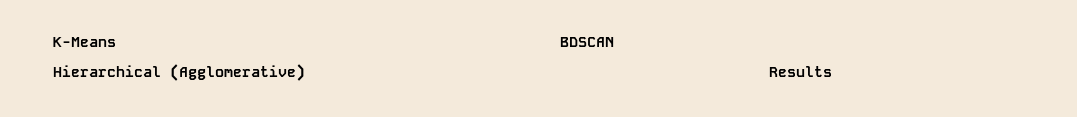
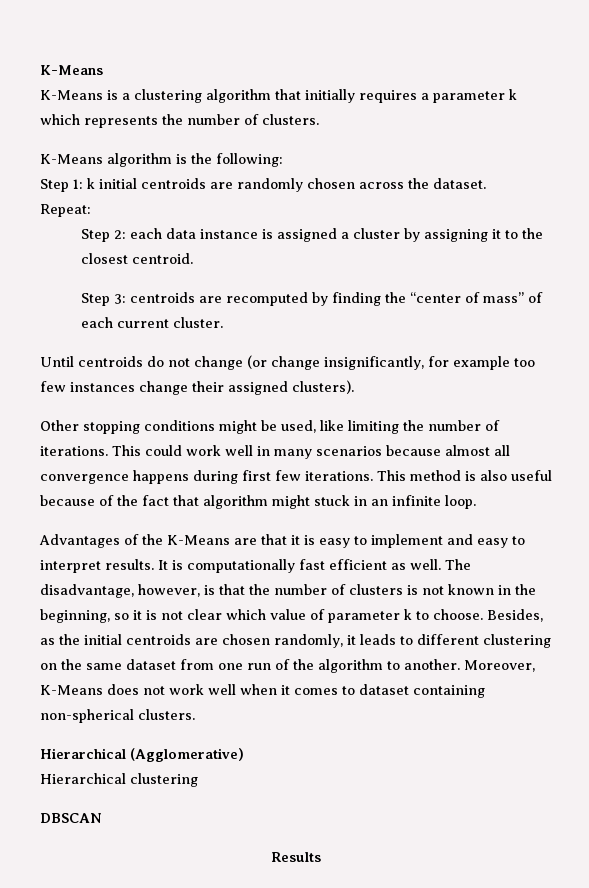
[53,37,116,47] K-Means -> [40,65,103,75] [40,89,517,103] [40,114,319,128] [40,153,283,167] [40,178,486,192] [40,204,91,217] [80,228,543,242] [80,253,193,264] [80,292,543,306] [80,317,223,328] [40,355,535,370] [40,380,354,395] [40,420,500,434] [40,445,510,459] [40,470,552,484] [40,495,476,509] [39,534,525,548] [40,559,471,573] [40,584,536,598] [40,609,543,623] [40,634,551,648] [40,659,535,673] [40,684,485,698] [40,709,195,723] K-Means // K-Means is a clustering algorithm that initially requires a parameter k which represents the number of clusters. // K-Means algorithm is the following: // Step 1: k initial centroids are randomly chosen across the dataset. // Repeat: // Step 2: each data instance is assigned a cluster by assigning it to the closest centroid. // Step 3: centroids are recomputed by finding the “center of mass” of each current cluster. // Until centroids do not change (or change insignificantly, for example too few instances change their assigned clusters). // Other stopping conditions might be used, like limiting the number of iterations. This could work well in many scenarios because almost all convergence happens during first few iterations. This method is also useful because of the fact that algorithm might stuck in an infinite loop. // Advantages of the K-Means are that it is easy to implement and easy to interpret results. It is computationally fast efficient as well. The disadvantage, however, is that the number of clusters is not known in the beginning, so it is not clear which value of parameter k to choose. Besides, as the initial centroids are chosen randomly, it leads to different clustering on the same dataset from one run of the algorithm to another. Moreover, K-Means does not work well when it comes to dataset containing non-spherical clusters.
[560,37,614,47] BDSCAN -> [40,773,198,787] [40,813,102,823] Hierarchical clustering // DBSCAN

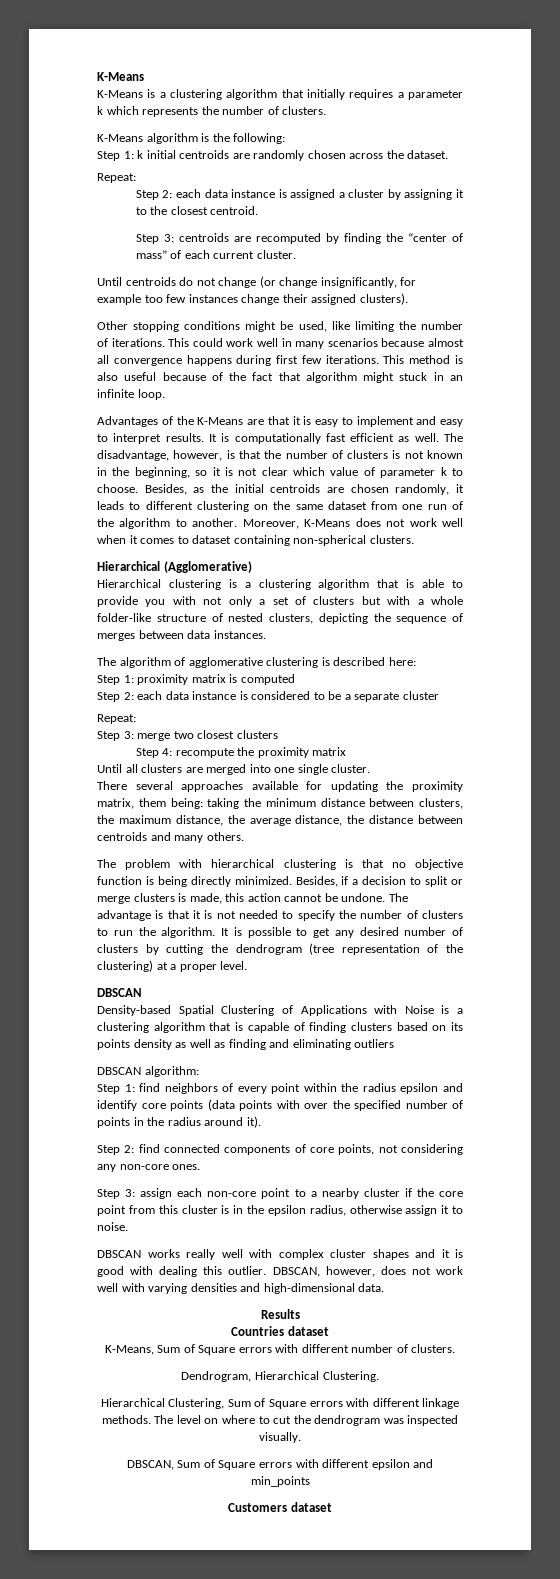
[40,813,102,823] [271,852,321,862] // DBSCAN // Results -> [228,579,464,590] [97,596,463,607] [97,613,463,624] [97,630,266,641] [97,657,416,668] [97,674,295,685] [97,691,439,702] [97,714,136,724] [97,730,278,741] [135,747,347,758] [97,764,371,775] [97,781,463,792] [97,798,463,809] [97,815,463,826] [97,832,244,843] [97,859,463,870] [97,876,464,887] [97,893,408,904] [97,910,463,921] [97,927,463,938] [97,943,463,955] [97,960,248,972] [97,988,142,997] [97,1005,463,1016] [97,1022,464,1033] [97,1039,395,1050] [97,1066,199,1077] [97,1083,463,1094] [97,1099,463,1111] [97,1116,261,1128] [97,1144,463,1155] [97,1164,201,1172] [97,1188,463,1199] [97,1205,463,1216] [97,1222,128,1231] [97,1249,463,1260] [97,1266,463,1277] [97,1283,385,1294] [260,1309,300,1319] [231,1326,329,1336] [104,1344,456,1355] [181,1371,379,1382] [100,1398,460,1409] [101,1415,459,1426] [259,1432,301,1443] [126,1459,434,1470] [250,1476,310,1487] [228,1502,332,1512] is a clustering algorithm that is able to provide you with not only a set of clusters but with a whole folder-like structure of nested clusters, depicting the sequence of merges between data instances. // The algorithm of agglomerative clustering is described here: // Step 1: proximity matrix is computed // Step 2: each data instance is considered to be a separate cluster // Repeat: // Step 3: merge two closest clusters // Step 4: recompute the proximity matrix // Until all clusters are merged into one single cluster. // There several approaches available for updating the proximity matrix, them being: taking the minimum distance between clusters, the maximum distance, the average distance, the distance between centroids and many others. // The problem with hierarchical clustering is that no objective function is being directly minimized. Besides, if a decision to split or merge clusters is made, this action cannot be undone. The advantage is that it is not needed to specify the number of clusters to run the algorithm. It is possible to get any desired number of clusters by cutting the dendrogram (tree representation of the clustering) at a proper level. // DBSCAN // Density-based Spatial Clustering of Applications with Noise is a clustering algorithm that is capable of finding clusters based on its points density as well as finding and eliminating outliers // DBSCAN algorithm: // Step 1: find neighbors of every point within the radius epsilon and identify core points (data points with over the specified number of points in the radius around it). // Step 2: find connected components of core points, not considering any non-core ones. // Step 3: assign each non-core point to a nearby cluster if the core point from this cluster is in the epsilon radius, otherwise assign it to noise. // DBSCAN works really well with complex cluster shapes and it is good with dealing this outlier. DBSCAN, however, does not work well with varying densities and high-dimensional data. // Results // Countries dataset // K-Means, Sum of Square errors with different number of clusters. // Dendrogram, Hierarchical Clustering. // Hierarchical Clustering, Sum of Square errors with different linkage methods. The level on where to cut the dendrogram was inspected visually. // DBSCAN, Sum of Square errors with different epsilon and min_points // Customers dataset

